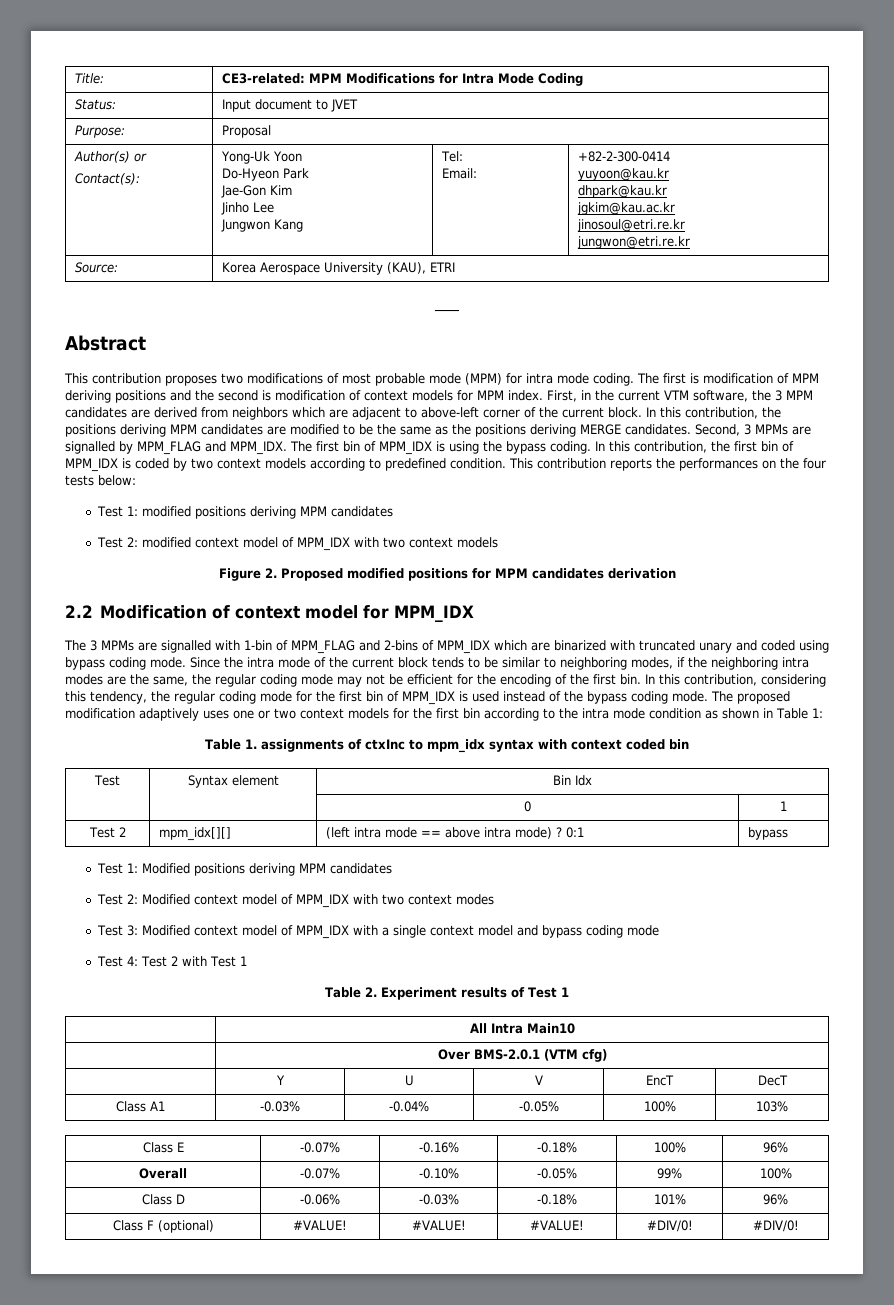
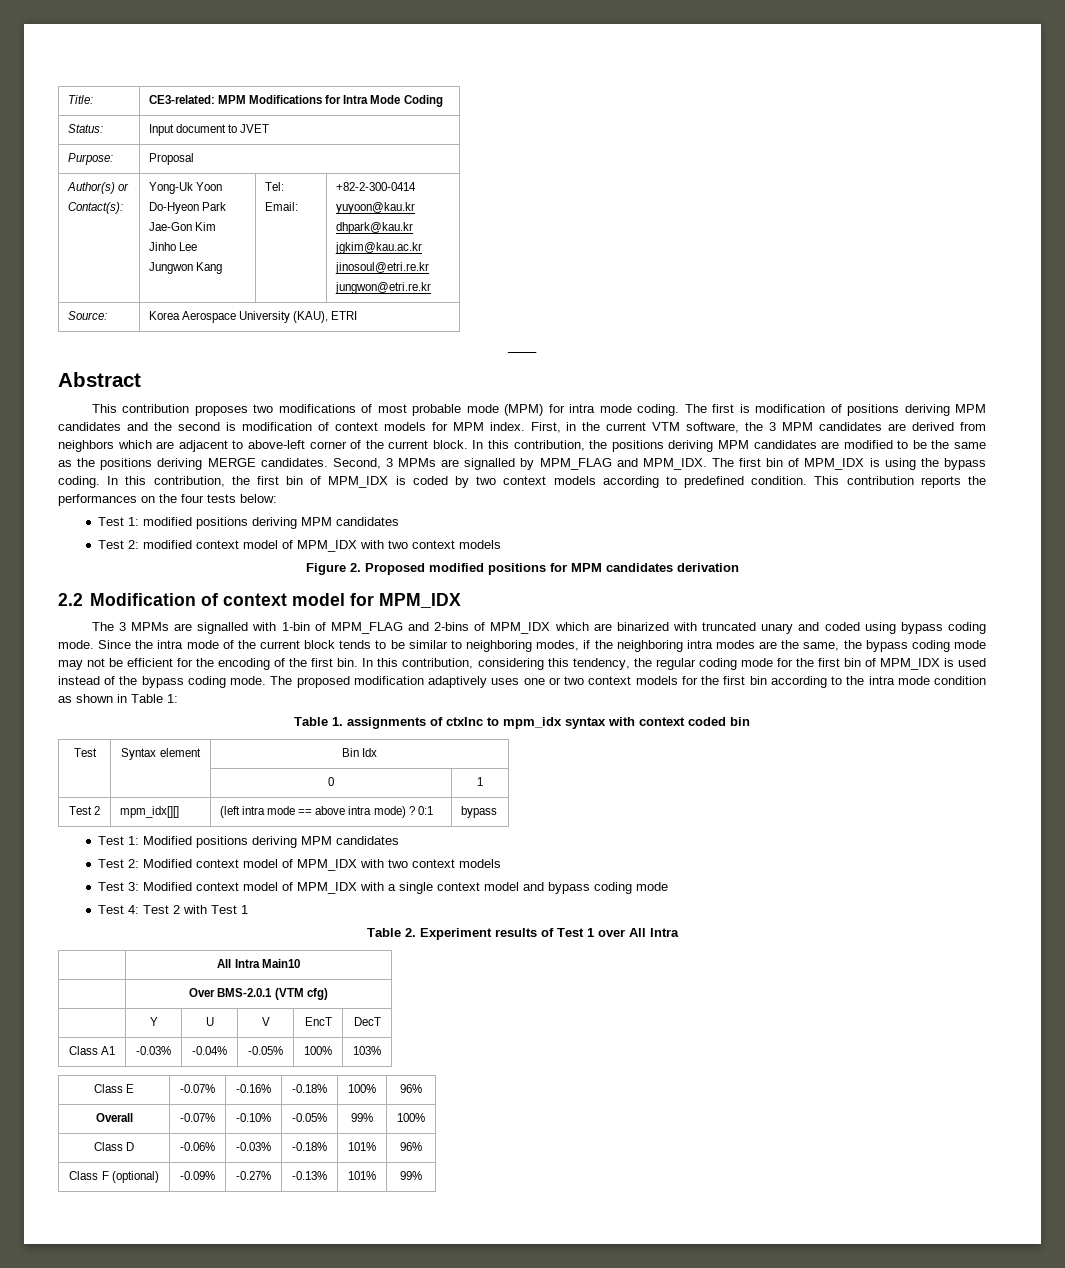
[792,373,819,383] [65,390,166,403] MPM deriving positions -> [847,404,986,416] [58,422,121,431] positions deriving MPM candidates
[215,674,256,687] regular -> [865,640,908,652] bypass
[455,894,494,905] modes -> [458,859,501,868] models
(569, 992) none -> [597,928,679,937] over All Intra
[293,1220,347,1231] [411,1220,466,1231] [530,1220,584,1231] [646,1220,693,1232] [752,1220,799,1232] #VALUE! | #VALUE! | #VALUE! | #DIV/0! | #DIV/0! -> [180,1171,215,1180] [236,1171,271,1180] [292,1171,327,1180] [348,1171,376,1180] [400,1171,422,1180] -0.09% | -0.27% | -0.13% | 101% | 99%

